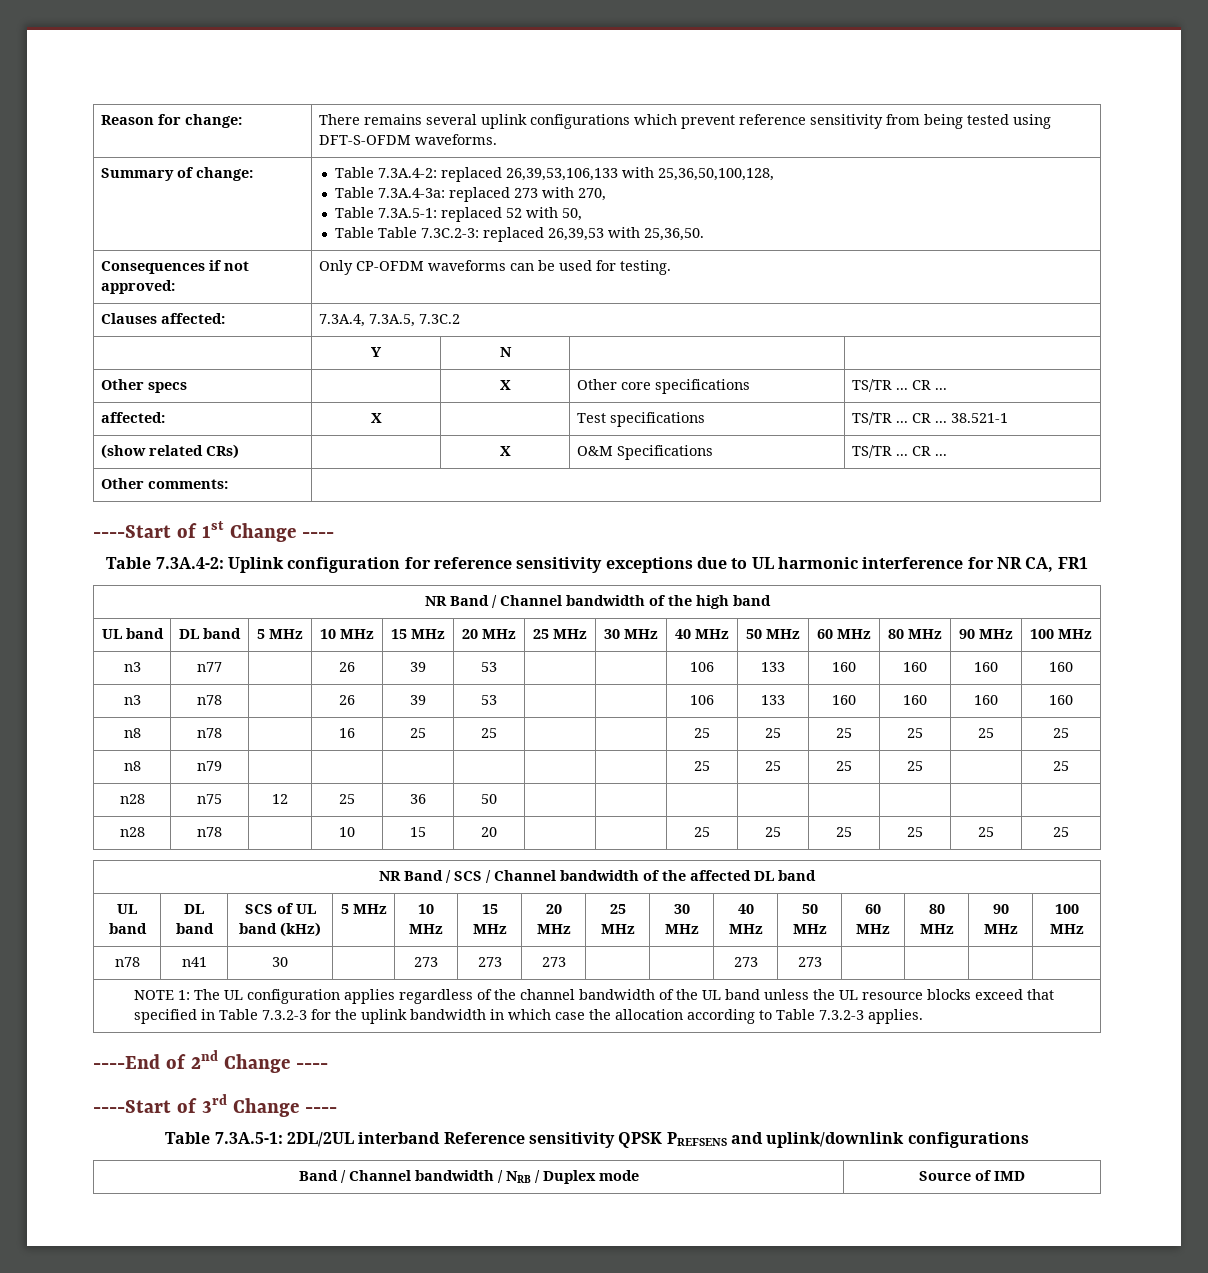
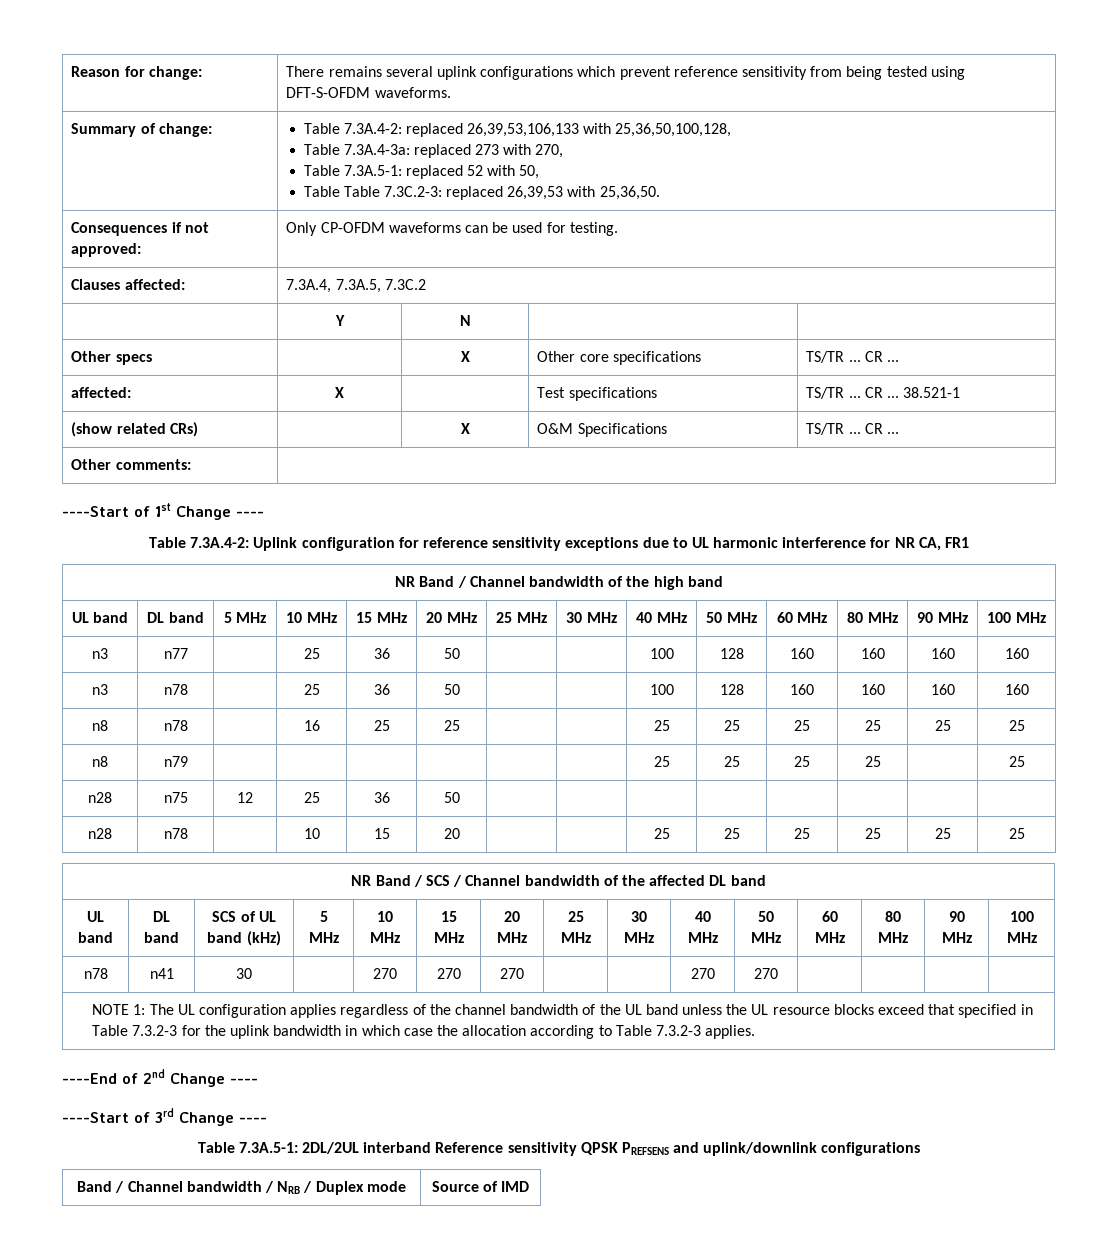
[339,662,355,672] [410,662,426,672] [481,662,497,672] [690,662,714,672] [761,662,785,672] 26 | 39 | 53 | | | 106 | 133 -> [303,648,320,659] [373,648,390,659] [443,648,460,659] [649,648,674,659] [719,648,744,659] 25 | 36 | 50 | | | 100 | 128
[339,695,355,705] [410,695,426,705] [481,695,497,705] [690,695,714,705] [761,695,785,705] 26 | 39 | 53 | | | 106 | 133 -> [303,684,320,695] [373,684,390,695] [443,684,460,695] [649,684,674,695] [719,684,744,695] 25 | 36 | 50 | | | 100 | 128
[414,957,438,967] [477,957,502,967] [541,957,566,967] [733,957,758,967] [797,957,822,967] 273 | 273 | 273 | | | 273 | 273 -> [373,968,397,979] [436,968,461,979] [500,968,524,979] [690,968,715,979] [754,968,778,979] 270 | 270 | 270 | | | 270 | 270

